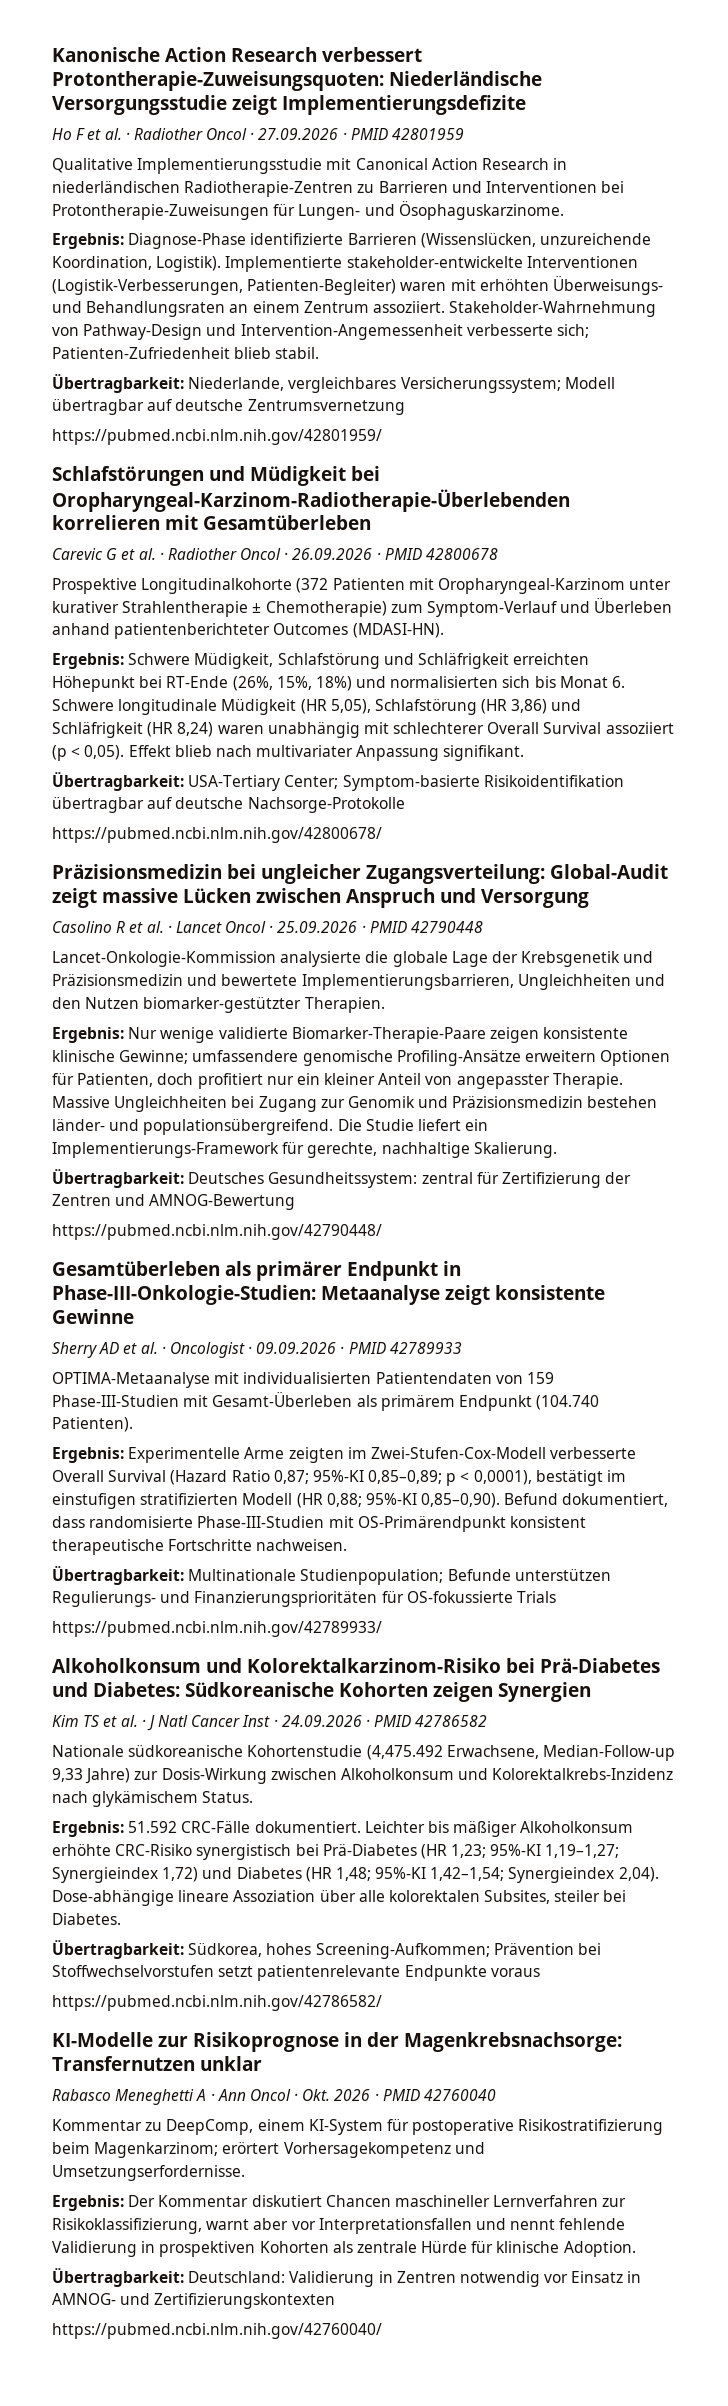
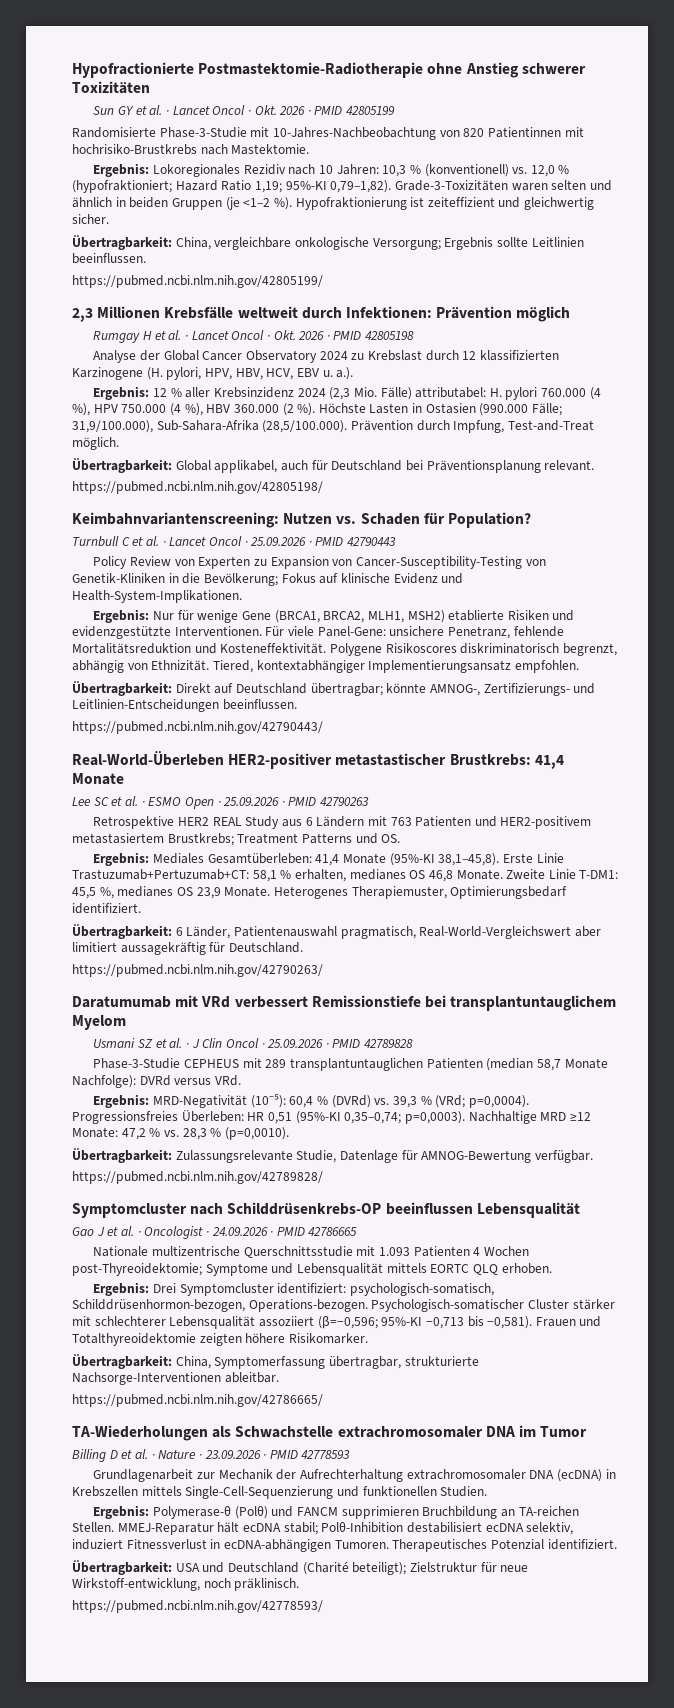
[52,47,422,62] [52,71,542,91] [52,95,526,115] [52,128,465,140] [52,158,568,174] [52,181,625,197] [52,201,564,220] [52,233,651,249] [52,256,638,272] [52,276,663,295] [52,301,657,317] [52,324,589,340] [52,347,320,359] [52,374,615,393] [52,399,405,415] [52,429,382,445] [52,466,380,486] [52,489,570,512] [52,515,371,530] [52,548,499,560] [52,578,672,594] [52,598,673,617] [52,623,444,639] [52,653,590,669] [52,676,626,692] [52,699,582,715] [52,722,674,738] [52,745,525,761] [52,772,624,791] [52,797,405,813] [52,827,382,843] [52,864,668,884] [52,888,589,908] [52,921,126,933] Kanonische Action Research verbessert Protontherapie-Zuweisungsquoten: Niederländische Versorgungsstudie zeigt Implementierungsdefizite // Ho F et al. · Radiother Oncol · 27.09.2026 · PMID 42801959 // Qualitative Implementierungsstudie mit Canonical Action Research in niederländischen Radiotherapie-Zentren zu Barrieren und Interventionen bei Protontherapie-Zuweisungen für Lungen- und Ösophaguskarzinome. // Ergebnis: Diagnose-Phase identifizierte Barrieren (Wissenslücken, unzureichende Koordination, Logistik). Implementierte stakeholder-entwickelte Interventionen (Logistik-Verbesserungen, Patienten-Begleiter) waren mit erhöhten Überweisungs- und Behandlungsraten an einem Zentrum assoziiert. Stakeholder-Wahrnehmung von Pathway-Design und Intervention-Angemessenheit verbesserte sich; Patienten-Zufriedenheit blieb stabil. // Übertragbarkeit: Niederlande, vergleichbares Versicherungssystem; Modell übertragbar auf deutsche Zentrumsvernetzung // https://pubmed.ncbi.nlm.nih.gov/42801959/ // Schlafstörungen und Müdigkeit bei Oropharyngeal-Karzinom-Radiotherapie-Überlebenden korrelieren mit Gesamtüberleben // Carevic G et al. · Radiother Oncol · 26.09.2026 · PMID 42800678 // Prospektive Longitudinalkohorte (372 Patienten mit Oropharyngeal-Karzinom unter kurativer Strahlentherapie ± Chemotherapie) zum Symptom-Verlauf und Überleben anhand patientenberichteter Outcomes (MDASI-HN). // Ergebnis: Schwere Müdigkeit, Schlafstörung und Schläfrigkeit erreichten Höhepunkt bei RT-Ende (26%, 15%, 18%) und normalisierten sich bis Monat 6. Schwere longitudinale Müdigkeit (HR 5,05), Schlafstörung (HR 3,86) und Schläfrigkeit (HR 8,24) waren unabhängig mit schlechterer Overall Survival assoziiert (p < 0,05). Effekt blieb nach multivariater Anpassung signifikant. // Übertragbarkeit: USA-Tertiary Center; Symptom-basierte Risikoidentifikation übertragbar auf deutsche Nachsorge-Protokolle // https://pubmed.ncbi.nlm.nih.gov/42800678/ // Präzisionsmedizin bei ungleicher Zugangsverteilung: Global-Audit zeigt massive Lücken zwischen Anspruch und Versorgung // Casolino R -> [72,62,586,78] [72,81,150,94] [93,105,396,115] [72,127,584,140] [72,144,310,155] [93,163,570,177] [72,180,612,193] [72,197,595,210] [72,214,109,224] [72,235,584,250] [72,253,146,264] [72,275,323,288] [72,306,571,322] [93,330,415,343] [93,350,559,363] [72,367,354,380] [93,386,601,400] [72,403,563,416] [72,420,594,433] [72,437,119,450] [72,458,595,473] [72,481,323,494] [72,512,531,528] [72,536,130,547] Hypofractionierte Postmastektomie-Radiotherapie ohne Anstieg schwerer Toxizitäten // Sun GY et al. · Lancet Oncol · Okt. 2026 · PMID 42805199 // Randomisierte Phase-3-Studie mit 10-Jahres-Nachbeobachtung von 820 Patientinnen mit hochrisiko-Brustkrebs nach Mastektomie. // Ergebnis: Lokoregionales Rezidiv nach 10 Jahren: 10,3 % (konventionell) vs. 12,0 % (hypofraktioniert; Hazard Ratio 1,19; 95%-KI 0,79–1,82). Grade-3-Toxizitäten waren selten und ähnlich in beiden Gruppen (je <1–2 %). Hypofraktionierung ist zeiteffizient und gleichwertig sicher. // Übertragbarkeit: China, vergleichbare onkologische Versorgung; Ergebnis sollte Leitlinien beeinflussen. // https://pubmed.ncbi.nlm.nih.gov/42805199/ // 2,3 Millionen Krebsfälle weltweit durch Infektionen: Prävention möglich // Rumgay H et al. · Lancet Oncol · Okt. 2026 · PMID 42805198 // Analyse der Global Cancer Observatory 2024 zu Krebslast durch 12 klassifizierten Karzinogene (H. pylori, HPV, HBV, HCV, EBV u. a.). // Ergebnis: 12 % aller Krebsinzidenz 2024 (2,3 Mio. Fälle) attributabel: H. pylori 760.000 (4 %), HPV 750.000 (4 %), HBV 360.000 (2 %). Höchste Lasten in Ostasien (990.000 Fälle; 31,9/100.000), Sub-Sahara-Afrika (28,5/100.000). Prävention durch Impfung, Test-and-Treat möglich. // Übertragbarkeit: Global applikabel, auch für Deutschland bei Präventionsplanung relevant. // https://pubmed.ncbi.nlm.nih.gov/42805198/ // Keimbahnvariantenscreening: Nutzen vs. Schaden für Population? // Turnbull C
[411,921,484,933] [52,951,654,967] [52,974,665,990] [52,997,385,1013] [52,1027,629,1043] [52,1050,671,1066] [52,1073,623,1089] [52,1096,658,1112] [52,1119,489,1135] [52,1142,557,1158] [52,1169,632,1188] [52,1194,296,1210] [52,1224,382,1240] [52,1261,461,1281] [52,1285,605,1305] [52,1309,134,1324] [52,1342,120,1358] 42790448 // Lancet-Onkologie-Kommission analysierte die globale Lage der Krebsgenetik und Präzisionsmedizin und bewertete Implementierungsbarrieren, Ungleichheiten und den Nutzen biomarker-gestützter Therapien. // Ergebnis: Nur wenige validierte Biomarker-Therapie-Paare zeigen konsistente klinische Gewinne; umfassendere genomische Profiling-Ansätze erweitern Optionen für Patienten, doch profitiert nur ein kleiner Anteil von angepasster Therapie. Massive Ungleichheiten bei Zugang zur Genomik und Präzisionsmedizin bestehen länder- und populationsübergreifend. Die Studie liefert ein Implementierungs-Framework für gerechte, nachhaltige Skalierung. // Übertragbarkeit: Deutsches Gesundheitssystem: zentral für Zertifizierung der Zentren und AMNOG-Bewertung // https://pubmed.ncbi.nlm.nih.gov/42790448/ // Gesamtüberleben als primärer Endpunkt in Phase-III-Onkologie-Studien: Metaanalyse zeigt konsistente Gewinne // Sherry AD -> [347,537,397,546] [93,556,546,569] [72,573,464,586] [72,590,242,603] [93,609,575,623] [72,626,564,639] [72,643,617,656] [72,660,579,673] [72,681,596,696] [72,699,297,712] [72,721,323,734] [72,751,564,769] [72,773,124,785] [72,796,370,809] [93,816,592,829] [72,833,401,846] [93,852,564,866] [72,869,619,882] [72,886,568,899] [72,903,141,914] [72,924,601,939] [72,942,303,955] [72,964,323,977] [72,995,617,1011] [72,1015,126,1030] [93,1038,414,1048] [93,1058,608,1071] [72,1075,241,1088] [93,1094,529,1108] [72,1110,591,1124] [72,1127,289,1140] [72,1148,593,1163] [72,1171,323,1184] [72,1202,580,1218] [72,1227,105,1236] 42790443 // Policy Review von Experten zu Expansion von Cancer-Susceptibility-Testing von Genetik-Kliniken in die Bevölkerung; Fokus auf klinische Evidenz und Health-System-Implikationen. // Ergebnis: Nur für wenige Gene (BRCA1, BRCA2, MLH1, MSH2) etablierte Risiken und evidenzgestützte Interventionen. Für viele Panel-Gene: unsichere Penetranz, fehlende Mortalitätsreduktion und Kosteneffektivität. Polygene Risikoscores diskriminatorisch begrenzt, abhängig von Ethnizität. Tiered, kontextabhängiger Implementierungsansatz empfohlen. // Übertragbarkeit: Direkt auf Deutschland übertragbar; könnte AMNOG-, Zertifizierungs- und Leitlinien-Entscheidungen beeinflussen. // https://pubmed.ncbi.nlm.nih.gov/42790443/ // Real-World-Überleben HER2-positiver metastastischer Brustkrebs: 41,4 Monate // Lee SC et al. · ESMO Open · 25.09.2026 · PMID 42790263 // Retrospektive HER2 REAL Study aus 6 Ländern mit 763 Patienten und HER2-positivem metastasiertem Brustkrebs; Treatment Patterns und OS. // Ergebnis: Mediales Gesamtüberleben: 41,4 Monate (95%-KI 38,1–45,8). Erste Linie Trastuzumab+Pertuzumab+CT: 58,1 % erhalten, medianes OS 46,8 Monate. Zweite Linie T-DM1: 45,5 %, medianes OS 23,9 Monate. Heterogenes Therapiemuster, Optimierungsbedarf identifiziert. // Übertragbarkeit: 6 Länder, Patientenauswahl pragmatisch, Real-World-Vergleichswert aber limitiert aussagekräftig für Deutschland. // https://pubmed.ncbi.nlm.nih.gov/42790263/ // Daratumumab mit VRd verbessert Remissionstiefe bei transplantuntauglichem Myelom // Usmani SZ et al. · J Clin Oncol · 25.09.2026 · PMID 42789828 // Phase-3-Studie CEPHEUS mit 289 transplantuntauglichen Patienten (median 58,7 Monate Nachfolge): DVRd versus VRd. // Ergebnis: MRD-Negativität (10⁻⁵): 60,4 % (DVRd) vs. 39,3 % (VRd; p=0,0004). Progressionsfreies Überleben: HR 0,51 (95%-KI 0,35–0,74; p=0,0003). Nachhaltige MRD ≥12 Monate: 47,2 % vs. 28,3 % (p=0,0010). // Übertragbarkeit: Zulassungsrelevante Studie, Datenlage für AMNOG-Bewertung verfügbar. // https://pubmed.ncbi.nlm.nih.gov/42789828/ // Symptomcluster nach Schilddrüsenkrebs-OP beeinflussen Lebensqualität // Gao J
[256,1342,462,1354] [52,1372,554,1388] [52,1392,600,1411] [52,1417,133,1432] [52,1447,637,1463] [52,1470,627,1486] [52,1493,669,1509] [52,1516,586,1532] [52,1539,348,1555] [52,1566,611,1585] [52,1591,556,1607] [52,1621,382,1637] [52,1658,660,1673] [52,1682,591,1702] [52,1715,488,1731] [52,1745,675,1761] [52,1768,674,1784] [52,1791,254,1807] [52,1821,634,1837] [52,1844,620,1860] [52,1867,659,1883] [52,1890,627,1906] [52,1913,121,1925] [52,1940,601,1959] [52,1965,540,1981] [52,1995,382,2011] [52,2032,622,2052] [52,2056,262,2071] [52,2089,497,2105] [52,2119,664,2135] [52,2142,485,2158] [52,2165,245,2181] [52,2195,627,2211] [52,2218,626,2234] [52,2241,636,2257] [52,2268,642,2287] [52,2293,336,2309] [52,2323,382,2339] 09.09.2026 · PMID 42789933 // OPTIMA-Metaanalyse mit individualisierten Patientendaten von 159 Phase-III-Studien mit Gesamt-Überleben als primärem Endpunkt (104.740 Patienten). // Ergebnis: Experimentelle Arme zeigten im Zwei-Stufen-Cox-Modell verbesserte Overall Survival (Hazard Ratio 0,87; 95%-KI 0,85–0,89; p < 0,0001), bestätigt im einstufigen stratifizierten Modell (HR 0,88; 95%-KI 0,85–0,90). Befund dokumentiert, dass randomisierte Phase-III-Studien mit OS-Primärendpunkt konsistent therapeutische Fortschritte nachweisen. // Übertragbarkeit: Multinationale Studienpopulation; Befunde unterstützen Regulierungs- und Finanzierungsprioritäten für OS-fokussierte Trials // https://pubmed.ncbi.nlm.nih.gov/42789933/ // Alkoholkonsum und Kolorektalkarzinom-Risiko bei Prä-Diabetes und Diabetes: Südkoreanische Kohorten zeigen Synergien // Kim TS et al. · J Natl Cancer Inst · 24.09.2026 · PMID 42786582 // Nationale südkoreanische Kohortenstudie (4,475.492 Erwachsene, Median-Follow-up 9,33 Jahre) zur Dosis-Wirkung zwischen Alkoholkonsum und Kolorektalkrebs-Inzidenz nach glykämischem Status. // Ergebnis: 51.592 CRC-Fälle dokumentiert. Leichter bis mäßiger Alkoholkonsum erhöhte CRC-Risiko synergistisch bei Prä-Diabetes (HR 1,23; 95%-KI 1,19–1,27; Synergieindex 1,72) und Diabetes (HR 1,48; 95%-KI 1,42–1,54; Synergieindex 2,04). Dose-abhängige lineare Assoziation über alle kolorektalen Subsites, steiler bei Diabetes. // Übertragbarkeit: Südkorea, hohes Screening-Aufkommen; Prävention bei Stoffwechselvorstufen setzt patientenrelevante Endpunkte voraus // https://pubmed.ncbi.nlm.nih.gov/42786582/ // KI-Modelle zur Risikoprognose in der Magenkrebsnachsorge: Transfernutzen unklar // Rabasco Meneghetti A · Ann Oncol · Okt. 2026 · PMID 42760040 // Kommentar zu DeepComp, einem KI-System für postoperative Risikostratifizierung beim Magenkarzinom; erörtert Vorhersagekompetenz und Umsetzungserfordernisse. // Ergebnis: Der Kommentar diskutiert Chancen maschineller Lernverfahren zur Risikoklassifizierung, warnt aber vor Interpretationsfallen und nennt fehlende Validierung in prospektiven Kohorten als zentrale Hürde für klinische Adoption. // Übertragbarkeit: Deutschland: Validierung in Zentren notwendig vor Einsatz in AMNOG- und Zertifizierungskontexten // https://pubmed.ncbi.nlm.nih.gov/42760040/ -> [211,1227,358,1236] [93,1246,529,1258] [72,1263,552,1276] [93,1282,494,1296] [72,1299,615,1312] [72,1316,602,1329] [72,1333,368,1346] [72,1354,479,1369] [72,1372,279,1385] [72,1394,323,1407] [72,1425,588,1441] [72,1449,351,1462] [93,1469,616,1482] [72,1486,488,1499] [93,1505,579,1519] [72,1522,574,1535] [72,1539,617,1552] [72,1560,529,1575] [72,1578,300,1591] [72,1600,323,1613] 24.09.2026 · PMID 42786665 // Nationale multizentrische Querschnittsstudie mit 1.093 Patienten 4 Wochen post-Thyreoidektomie; Symptome und Lebensqualität mittels EORTC QLQ erhoben. // Ergebnis: Drei Symptomcluster identifiziert: psychologisch-somatisch, Schilddrüsenhormon-bezogen, Operations-bezogen. Psychologisch-somatischer Cluster stärker mit schlechterer Lebensqualität assoziiert (β=−0,596; 95%-KI −0,713 bis −0,581). Frauen und Totalthyreoidektomie zeigten höhere Risikomarker. // Übertragbarkeit: China, Symptomerfassung übertragbar, strukturierte Nachsorge-Interventionen ableitbar. // https://pubmed.ncbi.nlm.nih.gov/42786665/ // TA-Wiederholungen als Schwachstelle extrachromosomaler DNA im Tumor // Billing D et al. · Nature · 23.09.2026 · PMID 42778593 // Grundlagenarbeit zur Mechanik der Aufrechterhaltung extrachromosomaler DNA (ecDNA) in Krebszellen mittels Single-Cell-Sequenzierung und funktionellen Studien. // Ergebnis: Polymerase-θ (Polθ) und FANCM supprimieren Bruchbildung an TA-reichen Stellen. MMEJ-Reparatur hält ecDNA stabil; Polθ-Inhibition destabilisiert ecDNA selektiv, induziert Fitnessverlust in ecDNA-abhängigen Tumoren. Therapeutisches Potenzial identifiziert. // Übertragbarkeit: USA und Deutschland (Charité beteiligt); Zielstruktur für neue Wirkstoff-entwicklung, noch präklinisch. // https://pubmed.ncbi.nlm.nih.gov/42778593/

